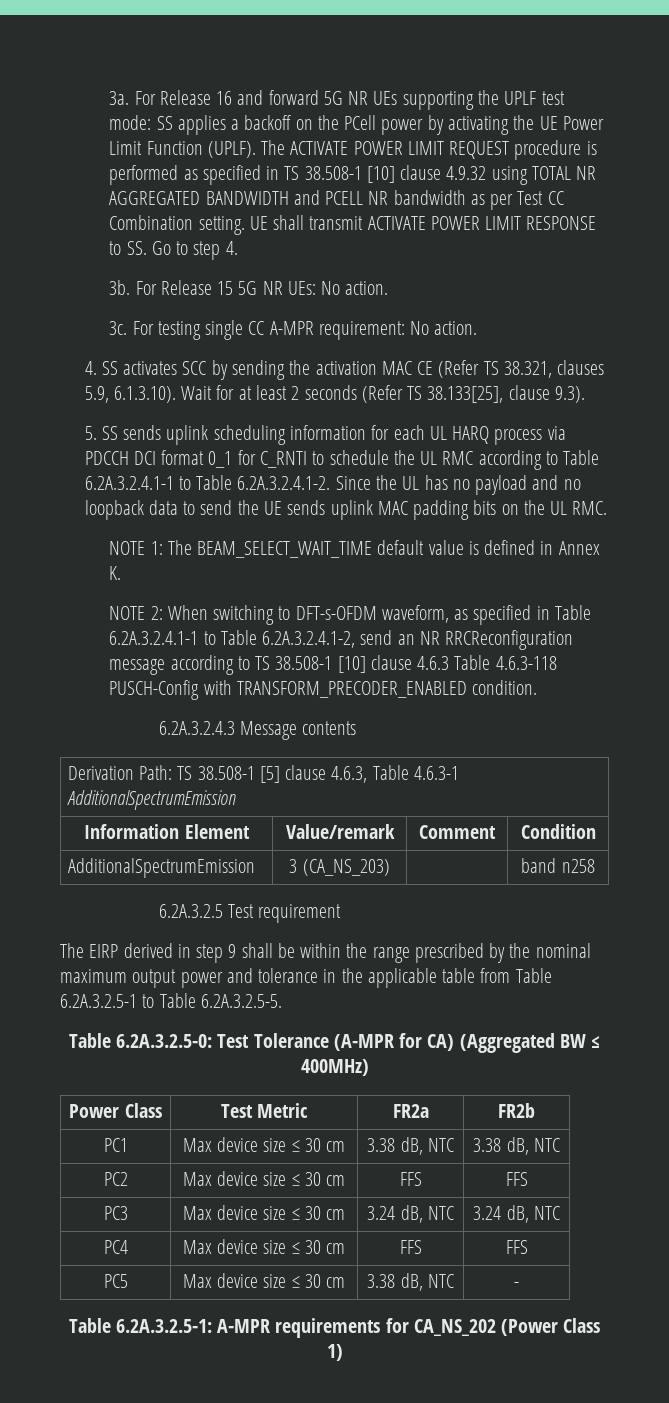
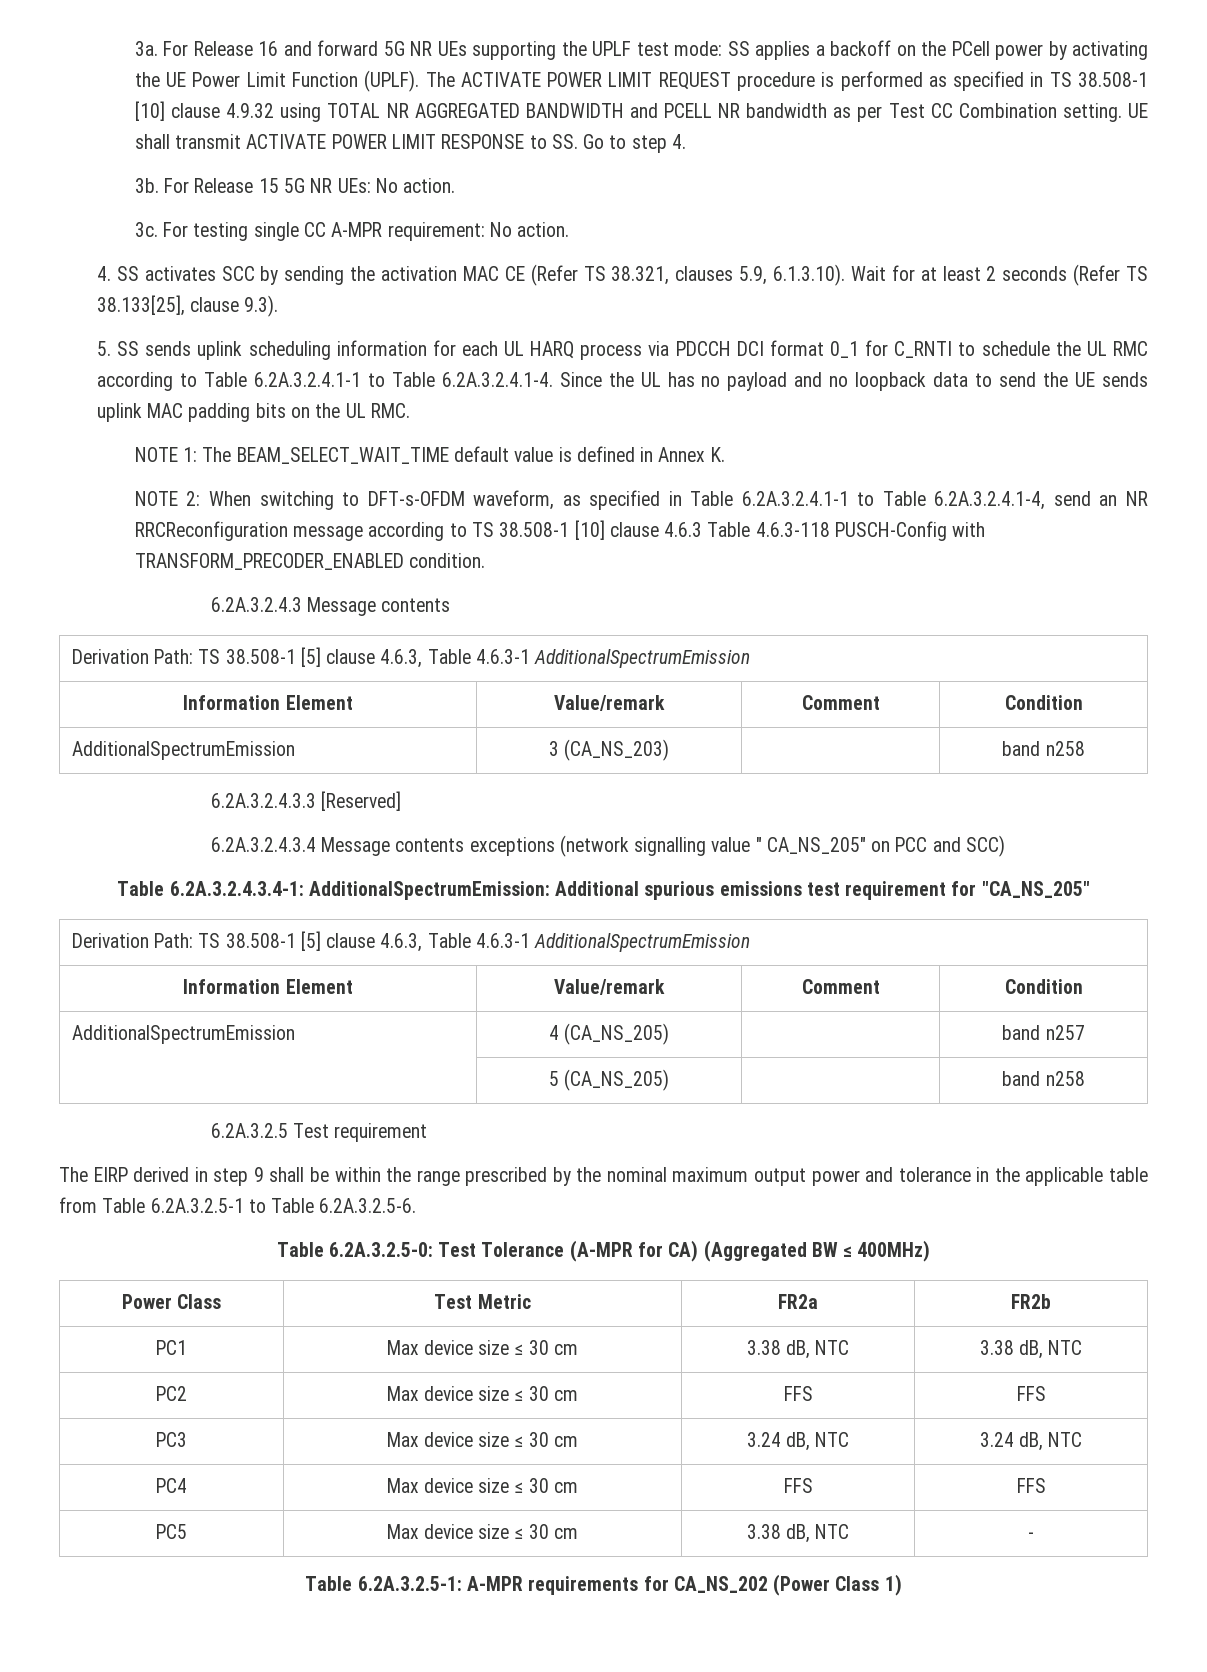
[237,476,331,490] 6.2A.3.2.4.1-2. -> [441,372,553,387] 6.2A.3.2.4.1-4.
[262,631,356,648] 6.2A.3.2.4.1-2, -> [934,491,1046,510] 6.2A.3.2.4.1-4,
(595, 866) none -> [210,791,402,811] [210,835,1006,857] [117,881,1090,900] [71,931,751,952] [183,979,353,994] [554,979,665,995] [801,979,880,994] [1004,979,1083,994] [71,1025,295,1044] [548,1023,670,1045] [1002,1025,1085,1040] [548,1069,670,1091] [1002,1071,1085,1086] // 6.2A.3.2.4.3.3 [Reserved] // 6.2A.3.2.4.3.4 Message contents exceptions (network signalling value " CA_NS_205" on PCC and SCC) // Table 6.2A.3.2.4.3.4-1: AdditionalSpectrumEmission: Additional spurious emissions test requirement for "CA_NS_205" // Derivation Path: TS 38.508-1 [5] clause 4.6.3, Table 4.6.3-1 AdditionalSpectrumEmission // Information Element | Value/remark | Comment | Condition // AdditionalSpectrumEmission | 4 (CA_NS_205) | | band n257 // | 5 (CA_NS_205) | | band n258
[200,994,282,1008] 6.2A.3.2.5-5. -> [319,1198,417,1213] 6.2A.3.2.5-6.

